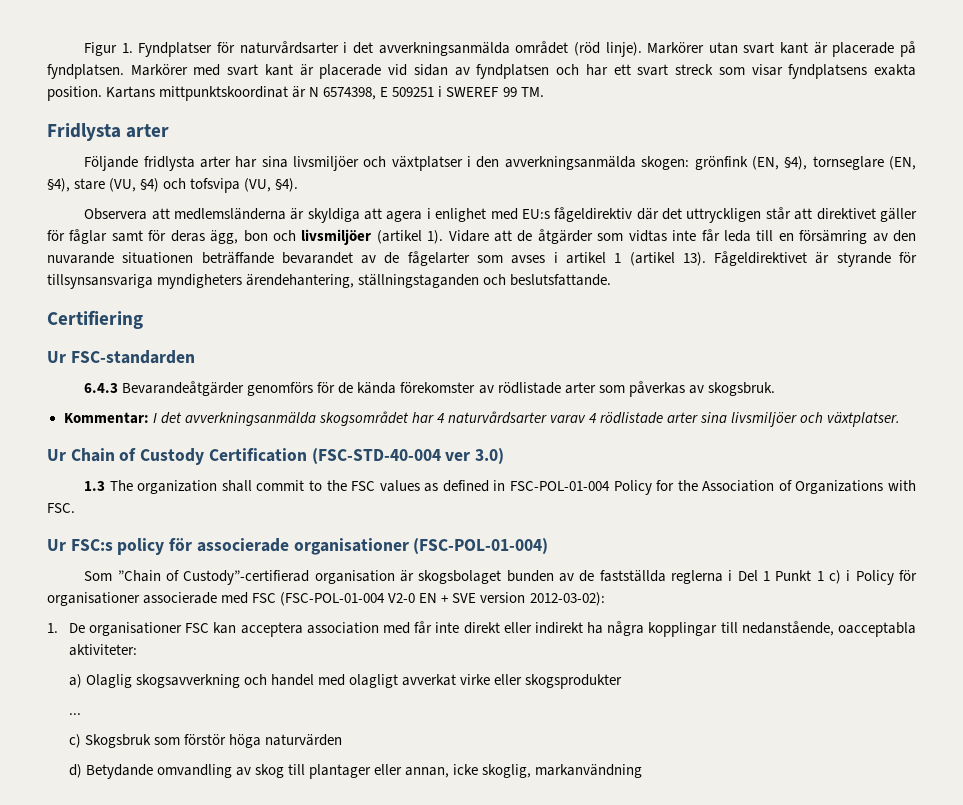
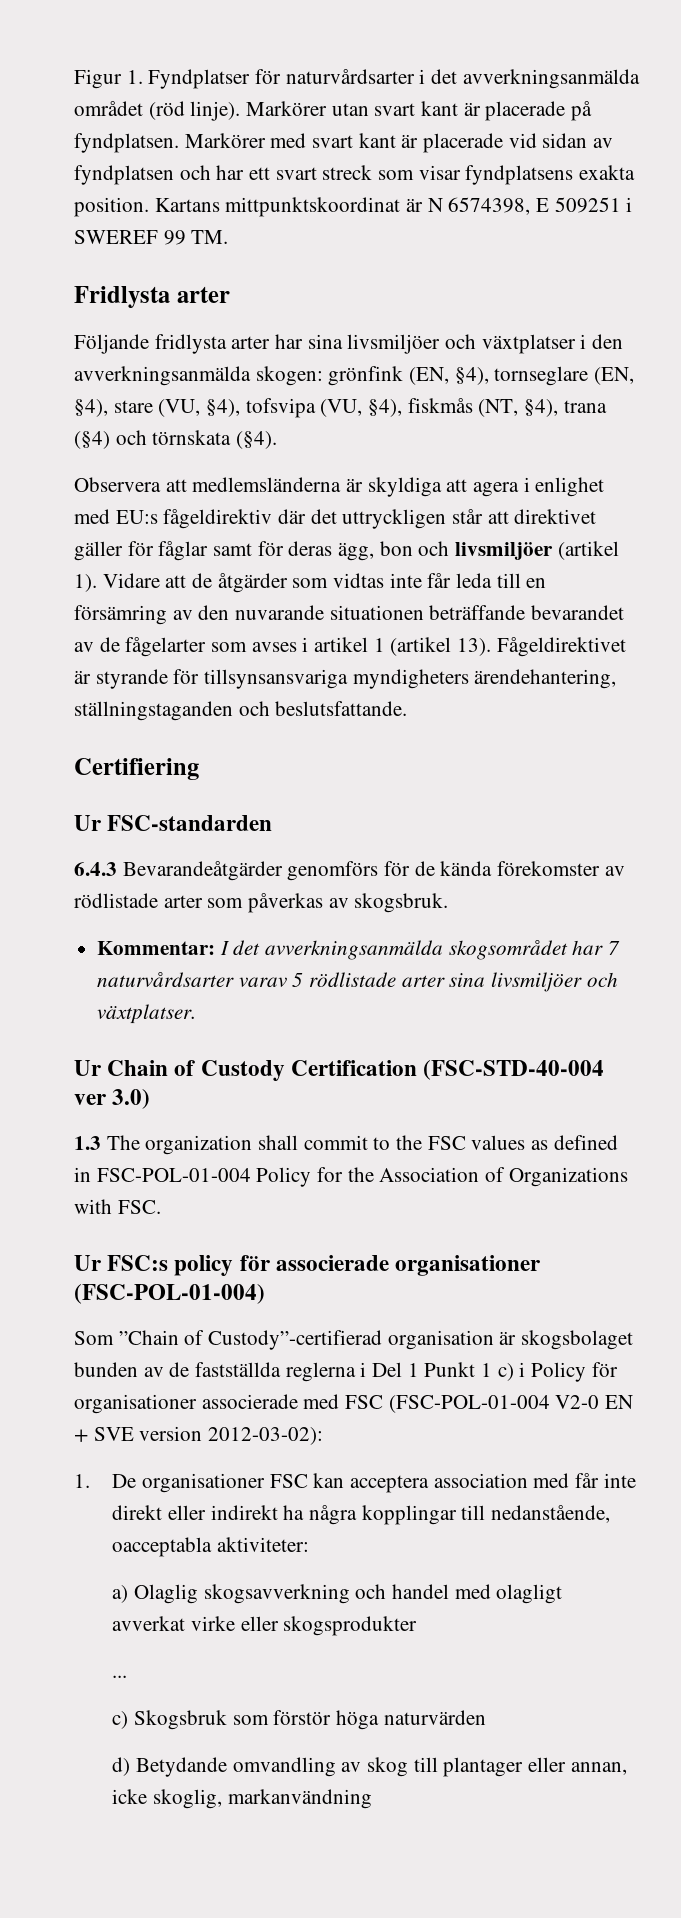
[140,178,299,193] §4) och tofsvipa (VU, §4). -> [206,398,607,418] [74,430,278,449] §4), tofsvipa (VU, §4), fiskmås (NT, §4), trana (§4) och törnskata (§4).
[436,413,444,423] 4 -> [608,941,621,955] 7
[588,413,596,423] 4 -> [292,973,304,987] 5

